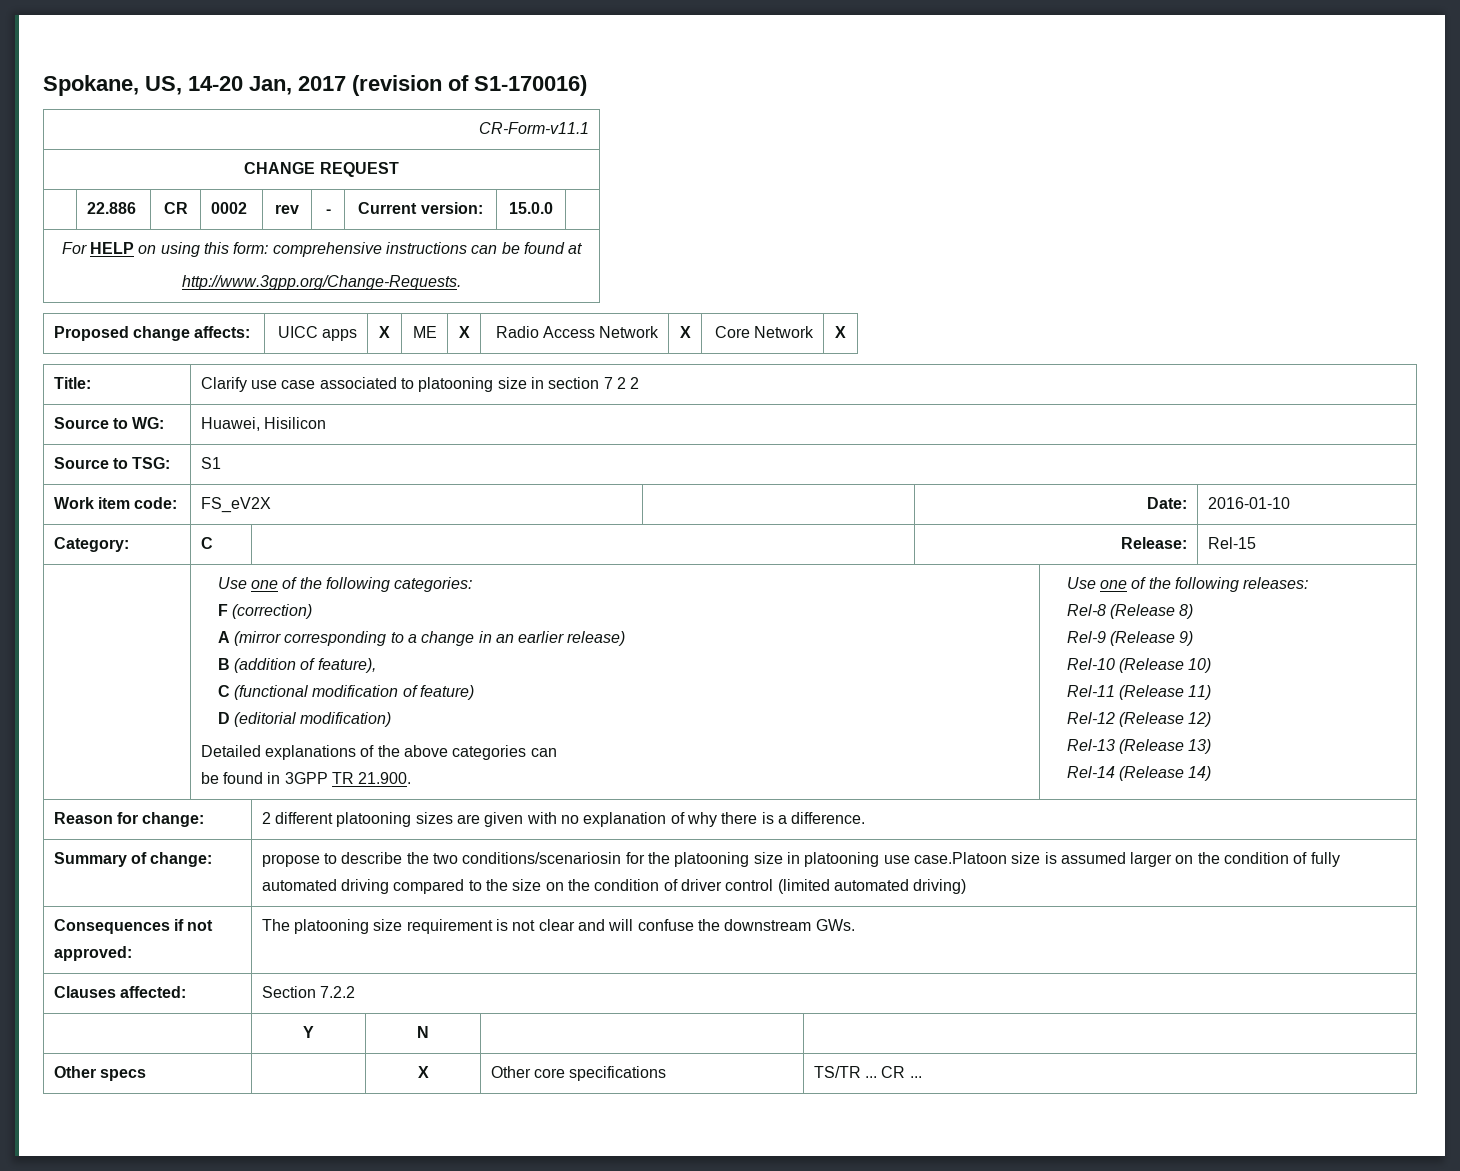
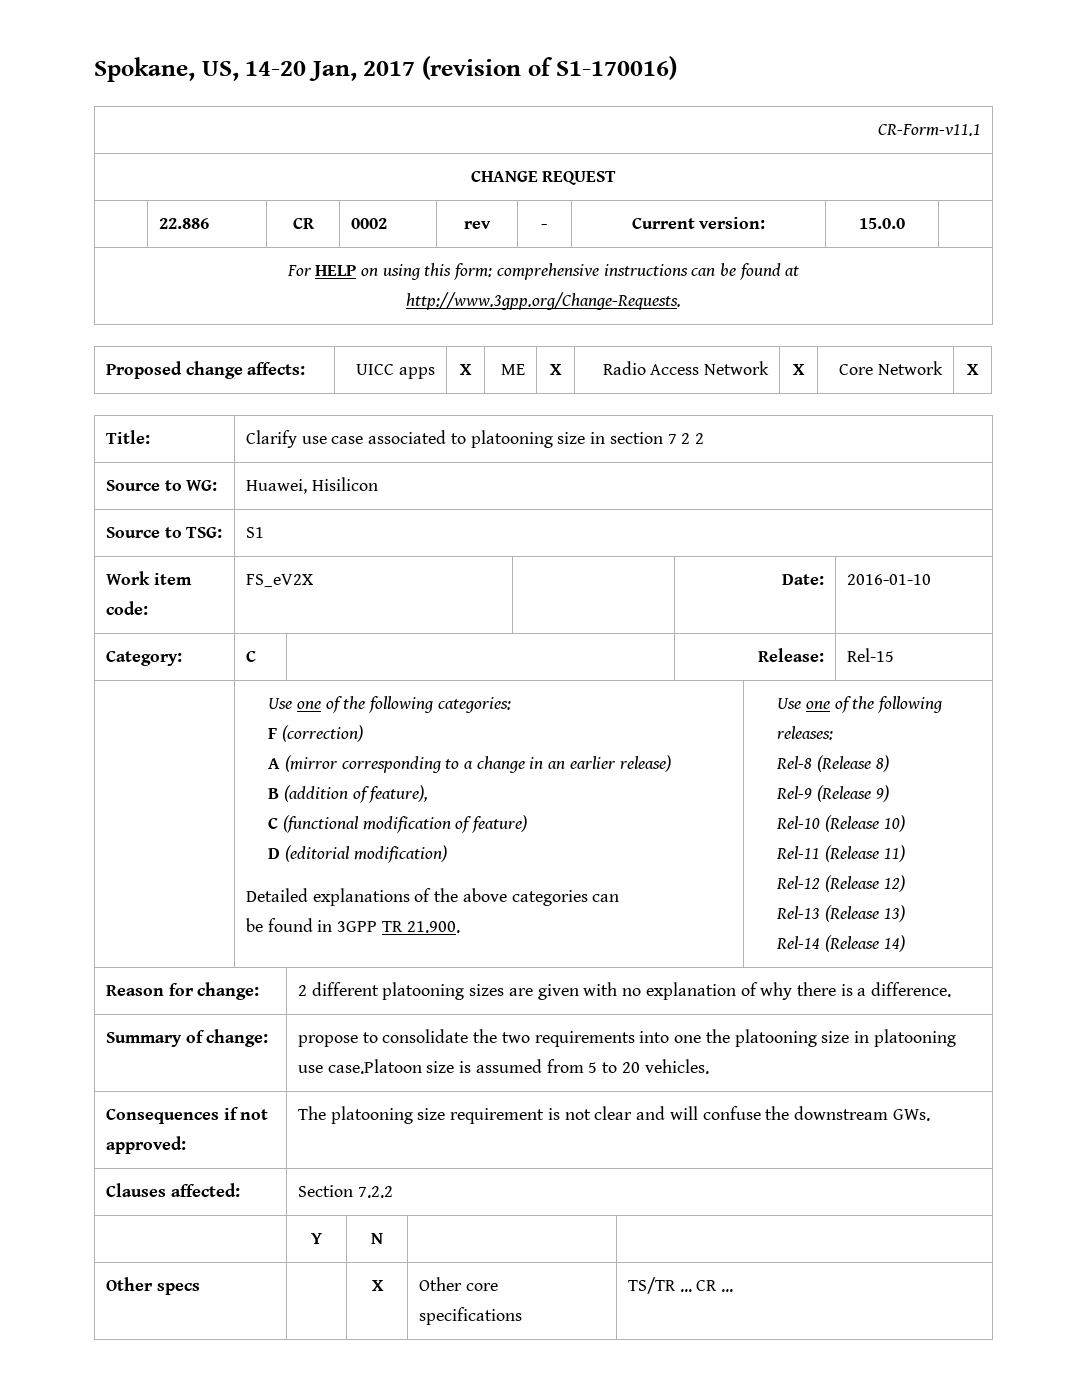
[341,852,403,864] describe -> [382,1029,469,1043] consolidate
[462,852,645,864] conditions/scenariosin for -> [534,1031,702,1047] requirements into one
[1130,852,1340,867] [261,879,967,894] larger on the condition of fully automated driving compared to the size on the condition of driver control (limited automated driving) -> [546,1059,709,1074] from 5 to 20 vehicles.

